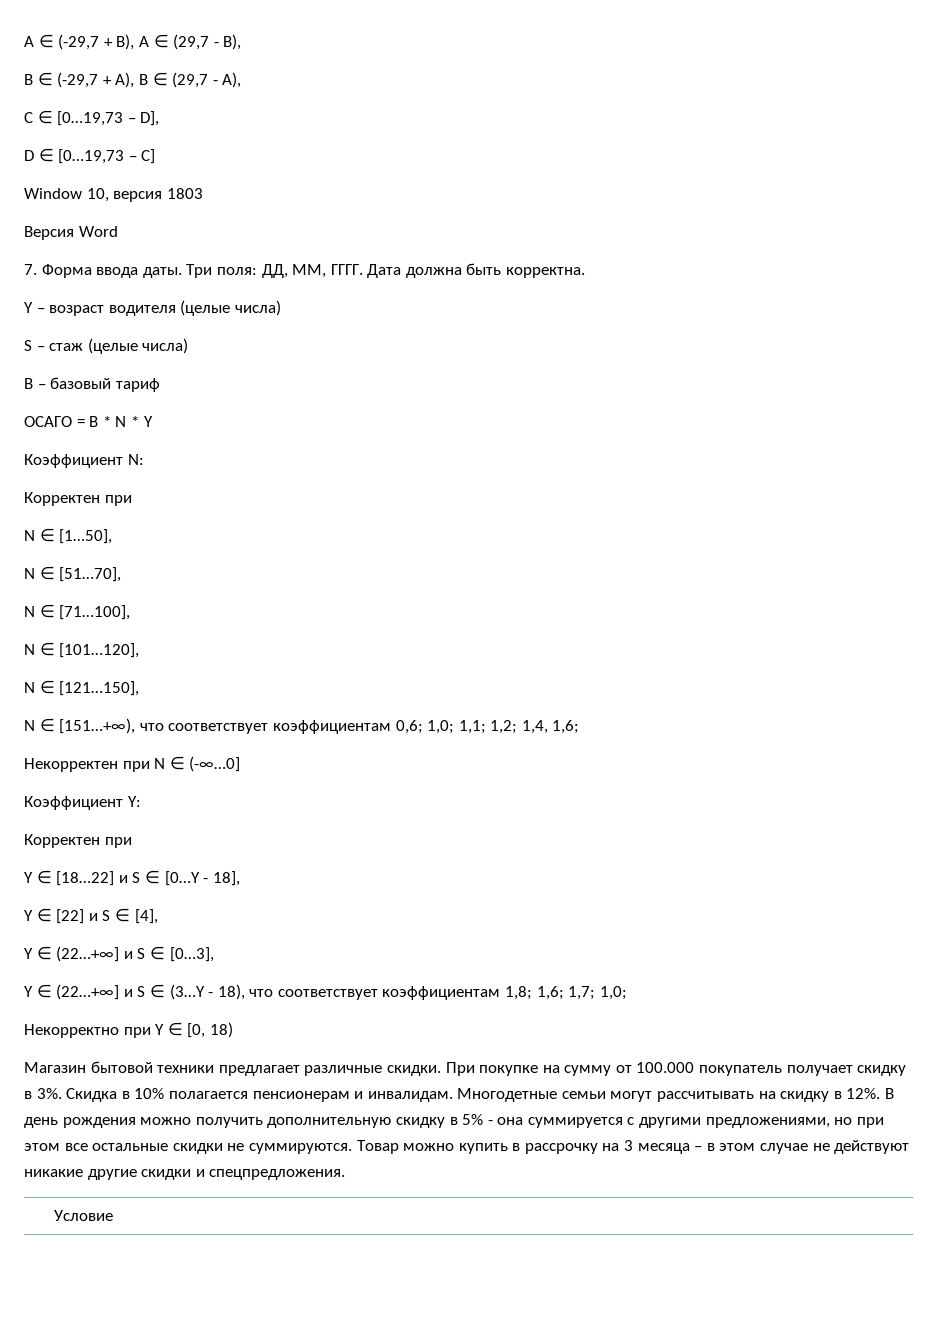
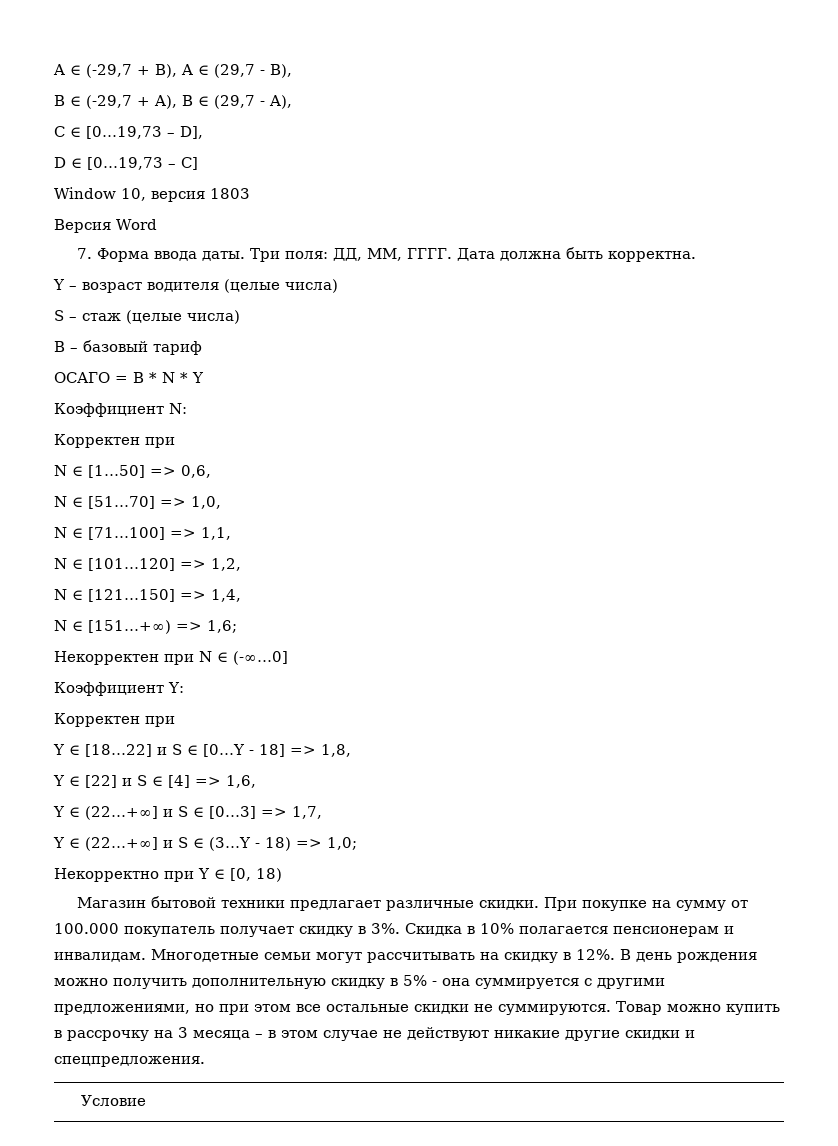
[59,529,113,544] [24,566,122,582] [24,604,131,620] [24,642,140,658] [24,680,140,696] [24,718,548,734] [1…50], // N ∈ [51…70], // N ∈ [71…100], // N ∈ [101…120], // N ∈ [121…150], // N ∈ [151…+∞), что соответствует коэффициентам 0,6; 1,0; 1,1; 1,2; 1,4, -> [88,465,211,478] [54,496,221,509] [54,527,231,540] [54,558,241,571] [54,589,241,602] [54,620,202,634] [1…50] => 0,6, // N ∈ [51…70] => 1,0, // N ∈ [71…100] => 1,1, // N ∈ [101…120] => 1,2, // N ∈ [121…150] => 1,4, // N ∈ [151…+∞) =>
[212,871,240,886] 18], -> [259,744,351,757] 18] => 1,8,
[134,909,158,924] [24,946,214,962] [4], // Y ∈ (22…+∞] и S ∈ [0…3], -> [168,775,256,788] [53,806,322,820] [4] => 1,6, // Y ∈ (22…+∞] и S ∈ [0…3] => 1,7,
[217,984,596,1000] 18), что соответствует коэффициентам 1,8; 1,6; 1,7; -> [265,837,322,851] 18) =>

